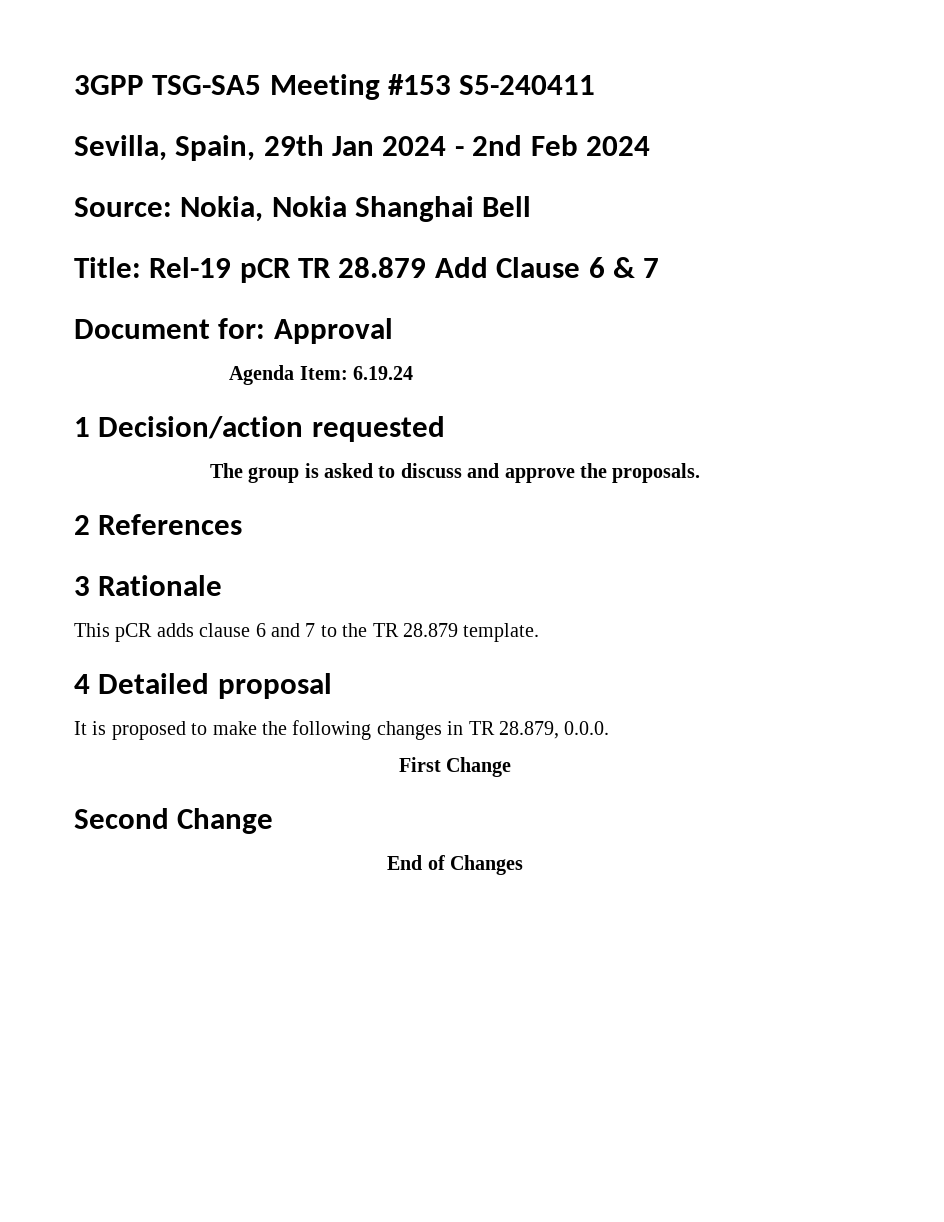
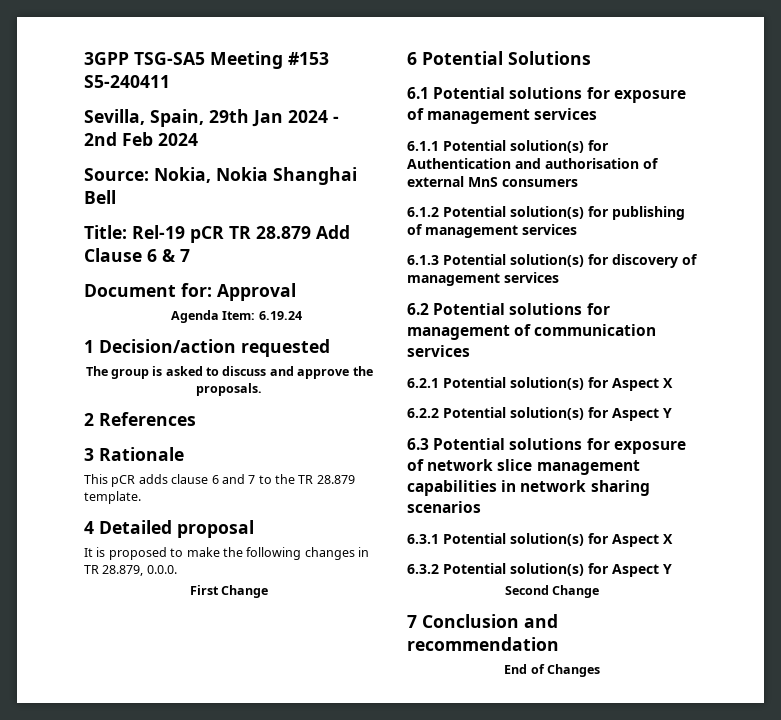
[74,808,274,834] Second Change -> [407,51,591,65] [407,87,686,103] [407,108,598,124] [407,140,609,153] [407,158,659,169] [407,176,578,187] [407,206,685,220] [407,224,577,238] [407,254,698,268] [407,272,559,286] [407,303,610,315] [407,324,657,340] [407,345,470,357] [407,377,673,391] [407,407,672,421] [407,438,686,454] [407,459,640,475] [407,480,650,496] [407,501,481,513] [407,533,673,547] [407,563,672,577] [504,585,600,598] [407,614,558,628] [407,637,559,651] 6 Potential Solutions // 6.1 Potential solutions for exposure of management services // 6.1.1 Potential solution(s) for Authentication and authorisation of external MnS consumers // 6.1.2 Potential solution(s) for publishing of management services // 6.1.3 Potential solution(s) for discovery of management services // 6.2 Potential solutions for management of communication services // 6.2.1 Potential solution(s) for Aspect X // 6.2.2 Potential solution(s) for Aspect Y // 6.3 Potential solutions for exposure of network slice management capabilities in network sharing scenarios // 6.3.1 Potential solution(s) for Aspect X // 6.3.2 Potential solution(s) for Aspect Y // Second Change // 7 Conclusion and recommendation

